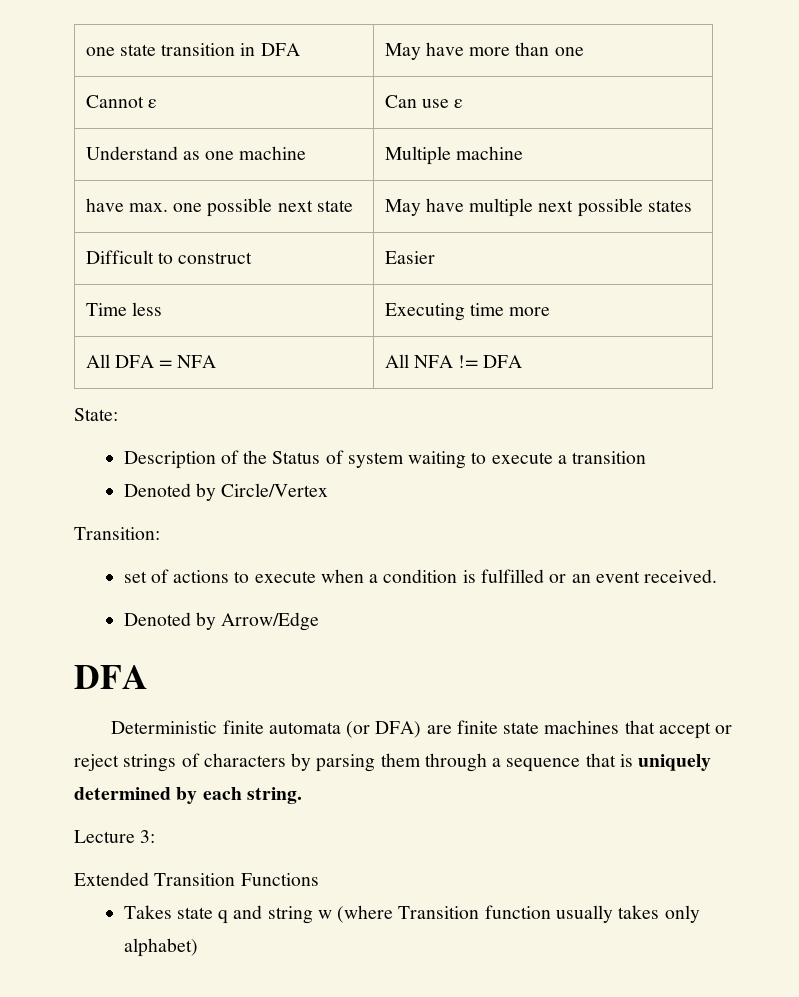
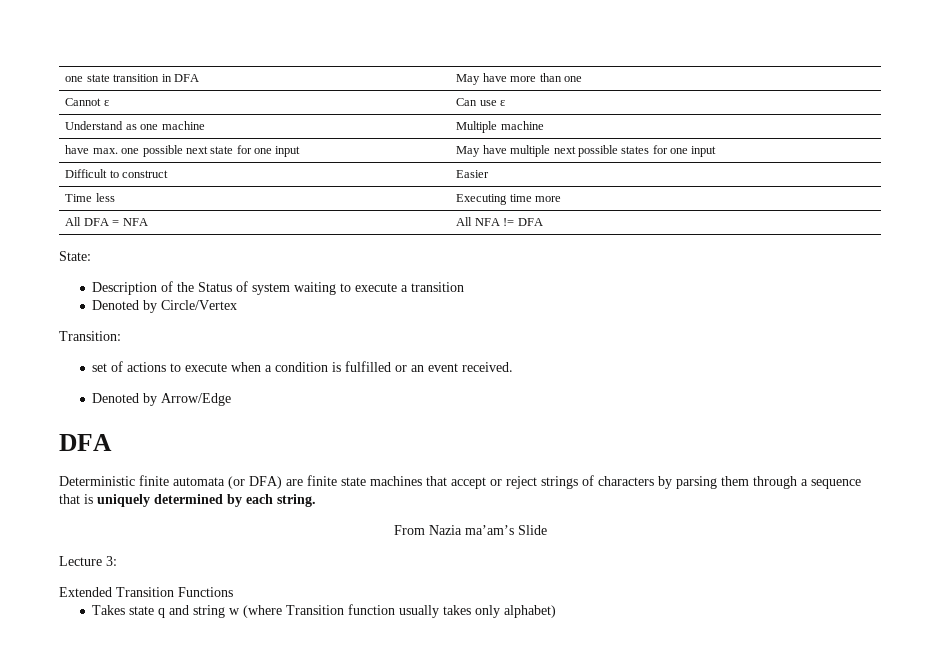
(353, 206) none -> [236,145,301,157] for one input
(692, 206) none -> [652,145,717,157] for one input
(302, 795) none -> [393,525,547,535] // From Nazia ma’am’s Slide

